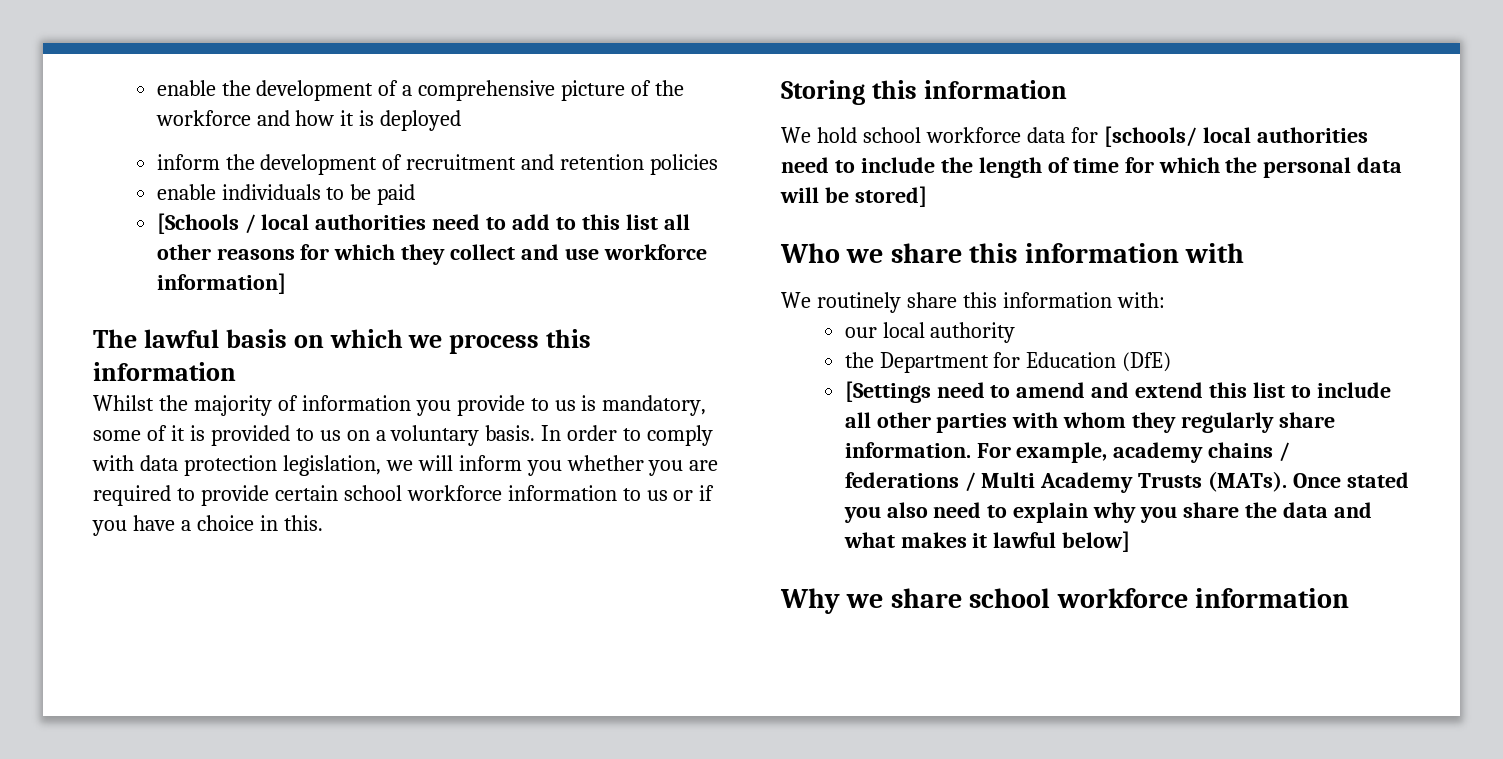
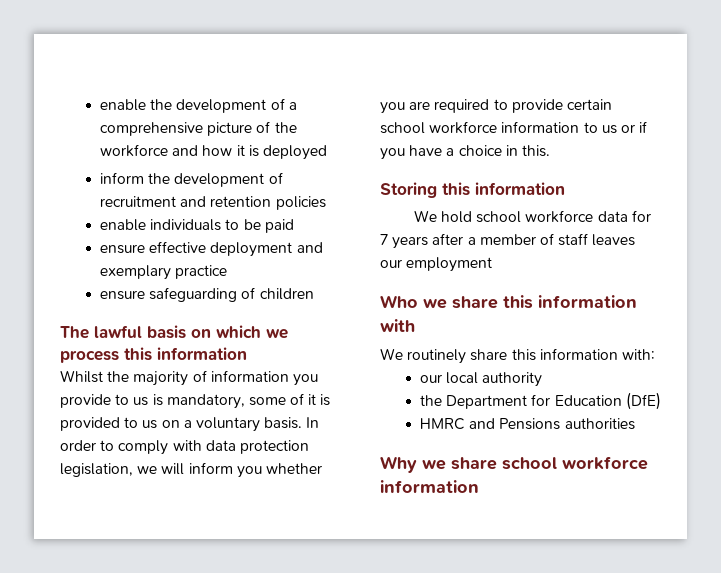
[156,213,690,234] [156,244,708,265] [156,273,286,294] [Schools / local authorities need to add to this list all other reasons for which they collect and use workforce information] -> [100,241,323,257] [100,265,228,280] [100,287,314,302] ensure effective deployment and exemplary practice // ensure safeguarding of children
[1103,126,1368,147] [781,157,1403,178] [780,186,927,207] [schools/ local authorities need to include the length of time for which the personal data will be stored] -> [380,233,636,249] [380,257,493,272] 7 years after a member of staff leaves our employment
[844,381,1392,403] [844,412,1336,433] [844,442,1291,463] [844,471,1410,493] [843,502,1372,523] [843,531,1131,552] [Settings need to amend and extend this list to include all other parties with whom they regularly share information. For example, academy chains / federations / Multi Academy Trusts (MATs). Once stated you also need to explain why you share the data and what makes it lawful below] -> [420,418,635,430] HMRC and Pensions authorities

